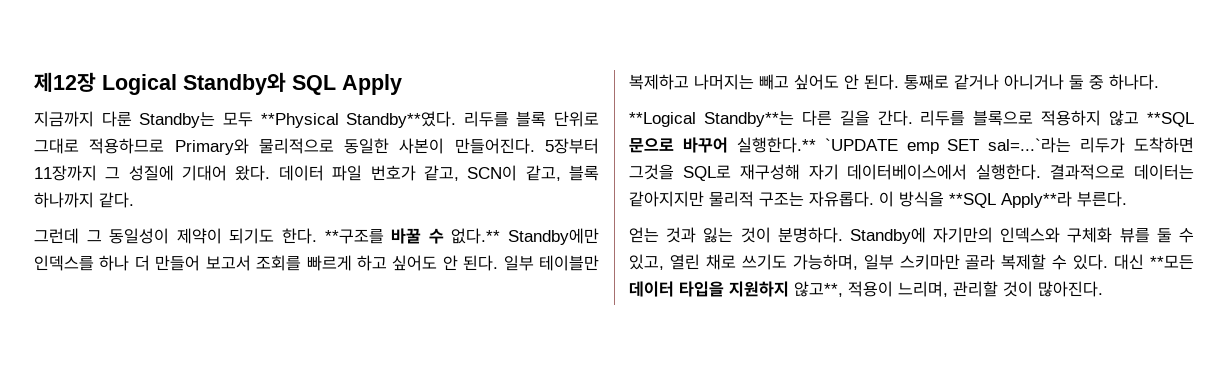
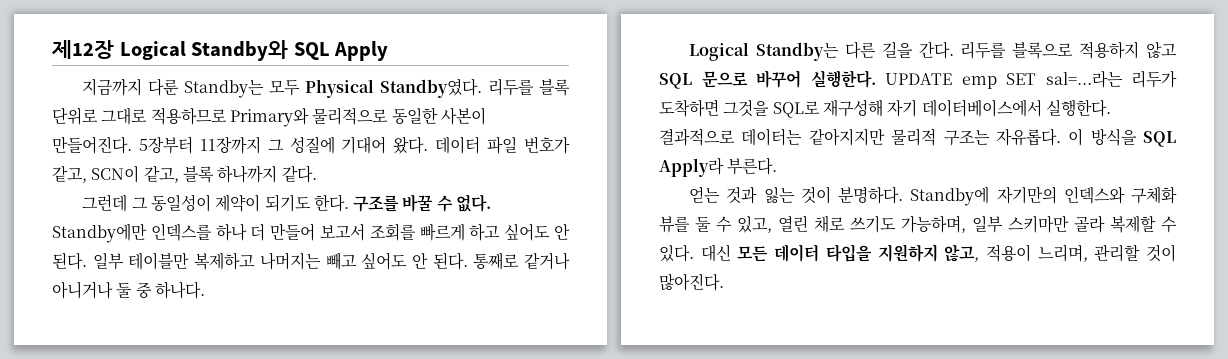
[260,111,457,128] **Physical Standby**였다. -> [305,78,483,98] Physical Standby였다.
[324,229,384,244] **구조를 -> [353,195,400,212] 구조를
[451,228,501,244] 없다.** -> [456,194,492,212] 없다.
[629,111,794,127] **Logical Standby**는 -> [689,42,840,61] Logical Standby는
[1147,112,1194,127] **SQL -> [659,73,692,89] SQL
[736,137,898,153] 실행한다.** `UPDATE -> [810,70,952,88] 실행한다. UPDATE
[988,137,1072,153] sal=...`라는 -> [1045,71,1123,88] sal=...라는
[949,191,1072,208] **SQL Apply**라 -> [1143,131,1176,147] [659,158,724,177] SQL Apply라
[1150,255,1194,270] **모든 -> [737,246,769,261] 모든
[794,281,843,297] 않고**, -> [944,244,980,262] 않고,

